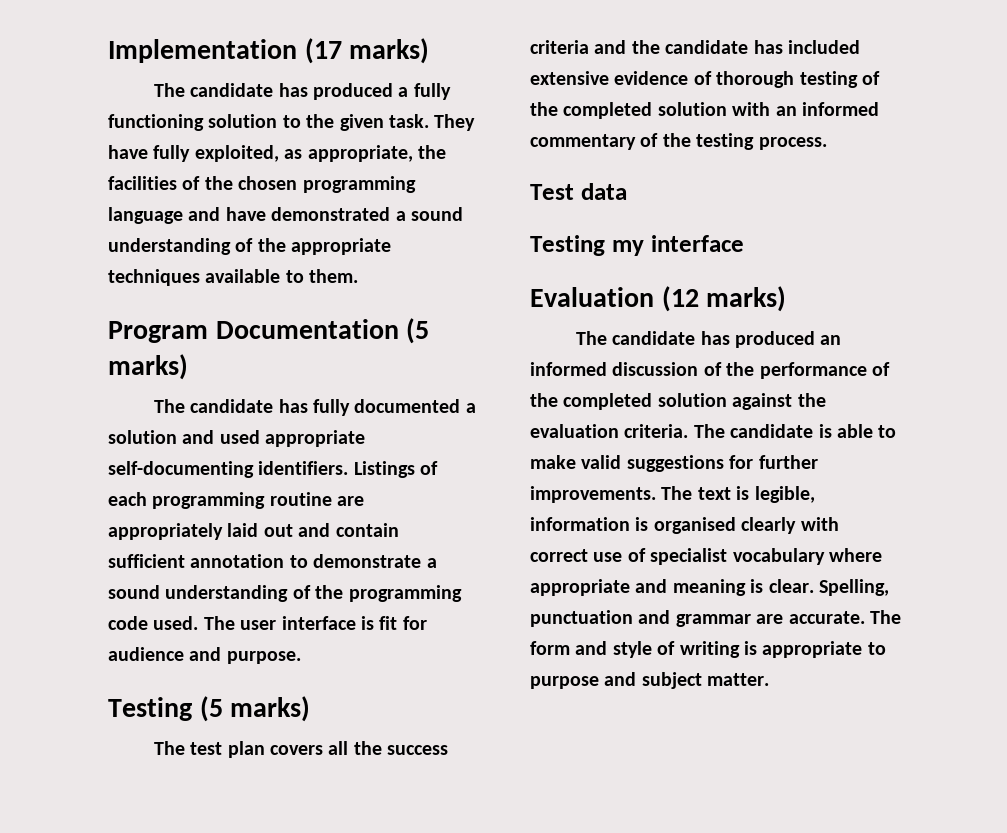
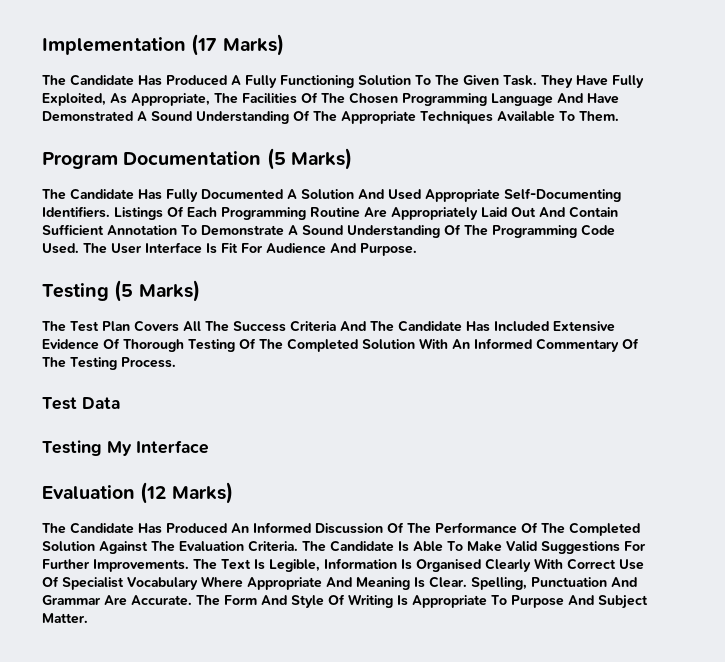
[349,38,430,64] [153,83,451,100] [108,114,476,131] [108,145,446,162] [108,176,416,193] [108,207,463,224] [108,238,392,255] [108,269,359,286] marks) // The candidate has produced a fully functioning solution to the given task. They have fully exploited, as appropriate, the facilities of the chosen programming language and have demonstrated a sound understanding of the appropriate techniques available to them. -> [222,34,284,56] [42,74,644,88] [42,92,619,106] [42,110,619,124] Marks) // The Candidate Has Produced A Fully Functioning Solution To The Given Task. They Have Fully Exploited, As Appropriate, The Facilities Of The Chosen Programming Language And Have Demonstrated A Sound Understanding Of The Appropriate Techniques Available To Them.
[108,354,188,380] [153,399,476,416] [108,430,366,447] [108,461,439,478] [108,492,365,509] [108,523,399,540] [108,554,437,568] [108,585,462,602] [108,616,427,630] [108,647,301,664] marks) // The candidate has fully documented a solution and used appropriate self-documenting identifiers. Listings of each programming routine are appropriately laid out and contain sufficient annotation to demonstrate a sound understanding of the programming code used. The user interface is fit for audience and purpose. -> [290,148,352,170] [42,188,621,202] [42,206,618,220] [42,224,615,238] [42,242,417,256] Marks) // The Candidate Has Fully Documented A Solution And Used Appropriate Self-Documenting Identifiers. Listings Of Each Programming Routine Are Appropriately Laid Out And Contain Sufficient Annotation To Demonstrate A Sound Understanding Of The Programming Code Used. The User Interface Is Fit For Audience And Purpose.
[230,696,311,722] [153,741,449,758] [530,40,860,54] [530,71,880,88] [530,102,879,119] [530,133,827,150] [530,183,627,200] [530,235,744,256] marks) // The test plan covers all the success criteria and the candidate has included extensive evidence of thorough testing of the completed solution with an informed commentary of the testing process. // Test data // Testing my interface -> [138,280,200,302] [42,320,615,332] [42,338,639,352] [42,357,176,370] [42,397,120,410] [42,440,209,456] Marks) // The Test Plan Covers All The Success Criteria And The Candidate Has Included Extensive Evidence Of Thorough Testing Of The Completed Solution With An Informed Commentary Of The Testing Process. // Test Data // Testing My Interface
[706,286,787,312] [575,331,842,348] [530,362,890,379] [530,393,826,410] [530,424,897,438] [530,455,818,472] [530,486,815,503] [530,517,839,534] [530,548,882,565] [530,579,889,596] [530,610,901,627] [530,641,886,658] [530,672,770,689] marks) // The candidate has produced an informed discussion of the performance of the completed solution against the evaluation criteria. The candidate is able to make valid suggestions for further improvements. The text is legible, information is organised clearly with correct use of specialist vocabulary where appropriate and meaning is clear. Spelling, punctuation and grammar are accurate. The form and style of writing is appropriate to purpose and subject matter. -> [171,482,233,504] [42,522,640,536] [42,540,646,554] [42,558,644,572] [42,576,637,590] [42,594,648,609] [42,613,88,624] Marks) // The Candidate Has Produced An Informed Discussion Of The Performance Of The Completed Solution Against The Evaluation Criteria. The Candidate Is Able To Make Valid Suggestions For Further Improvements. The Text Is Legible, Information Is Organised Clearly With Correct Use Of Specialist Vocabulary Where Appropriate And Meaning Is Clear. Spelling, Punctuation And Grammar Are Accurate. The Form And Style Of Writing Is Appropriate To Purpose And Subject Matter.

